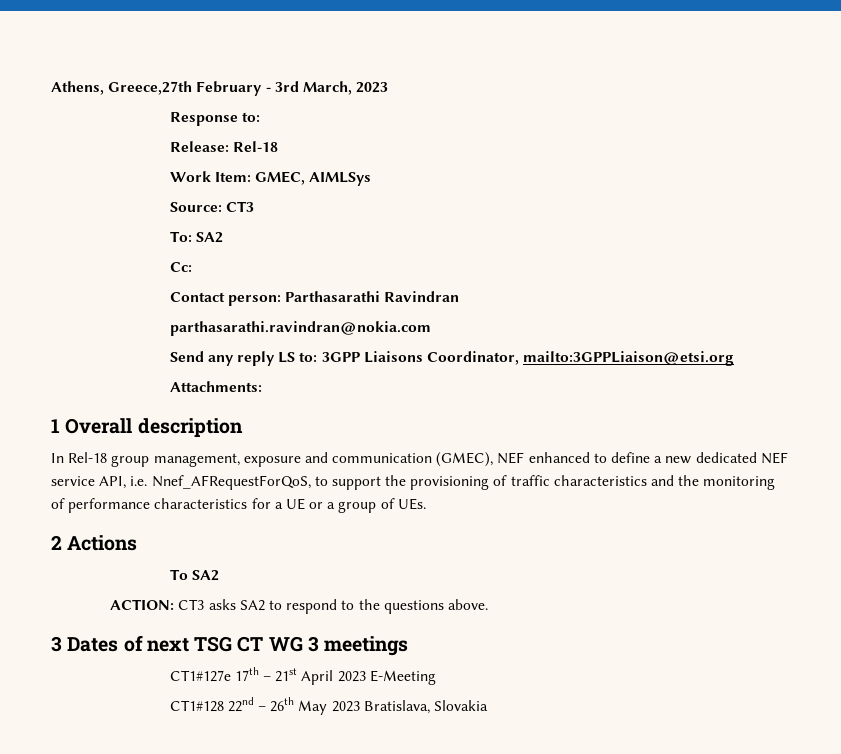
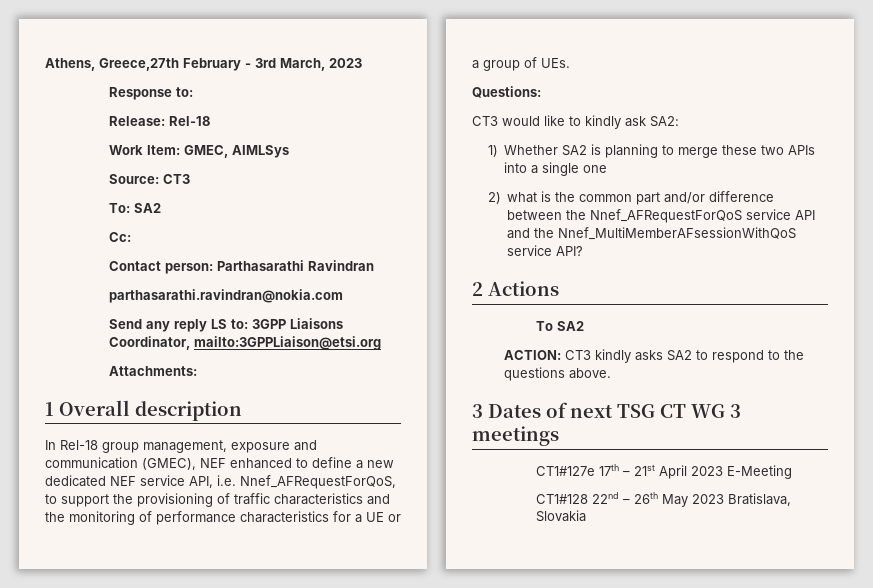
(426, 504) none -> [472,86,541,98] [472,115,679,129] [487,144,816,158] [504,162,608,176] [487,191,775,205] [507,209,816,223] [507,227,797,240] [507,245,584,256] // Questions: // CT3 would like to kindly ask SA2: // 1) Whether SA2 is planning to merge these two APIs into a single one // 2) what is the common part and/or difference between the Nnef_AFRequestForQoS service API and the Nnef_MultiMemberAFsessionWithQoS service API?
(205, 604) none -> [594,349,631,363] kindly

